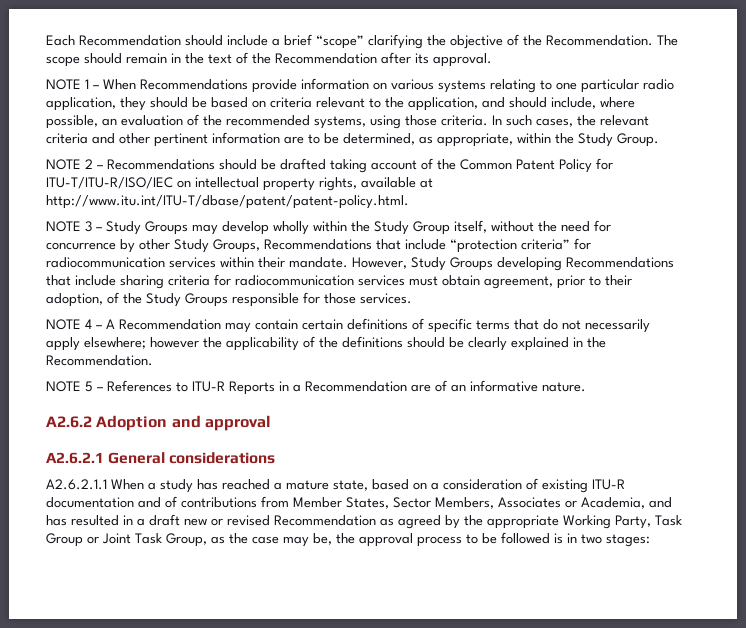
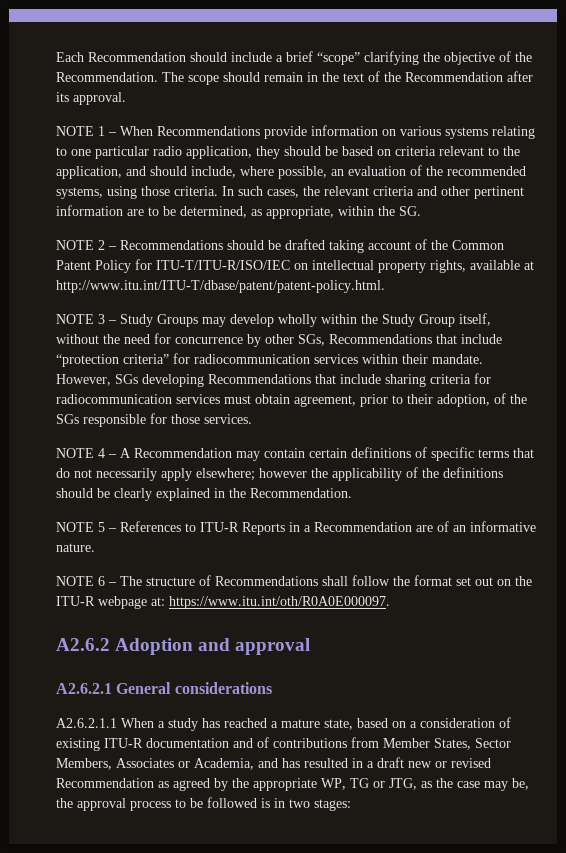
[578,133,659,147] Study Group. -> [399,206,421,216] SG.
[174,239,260,253] Study Groups, -> [298,334,325,346] SGs,
[411,257,493,271] Study Groups -> [115,374,138,384] SGs
[146,293,228,307] Study Groups -> [56,414,79,424] SGs
(586, 387) none -> [56,575,532,586] [56,596,390,609] // NOTE 6 – The structure of Recommendations shall follow the format set out on the ITU-R webpage at: https://www.itu.int/oth/R0A0E000097.
[563,515,682,529] [46,533,207,547] Working Party, Task Group or Joint Task Group, -> [321,778,417,790] WP, TG or JTG,

